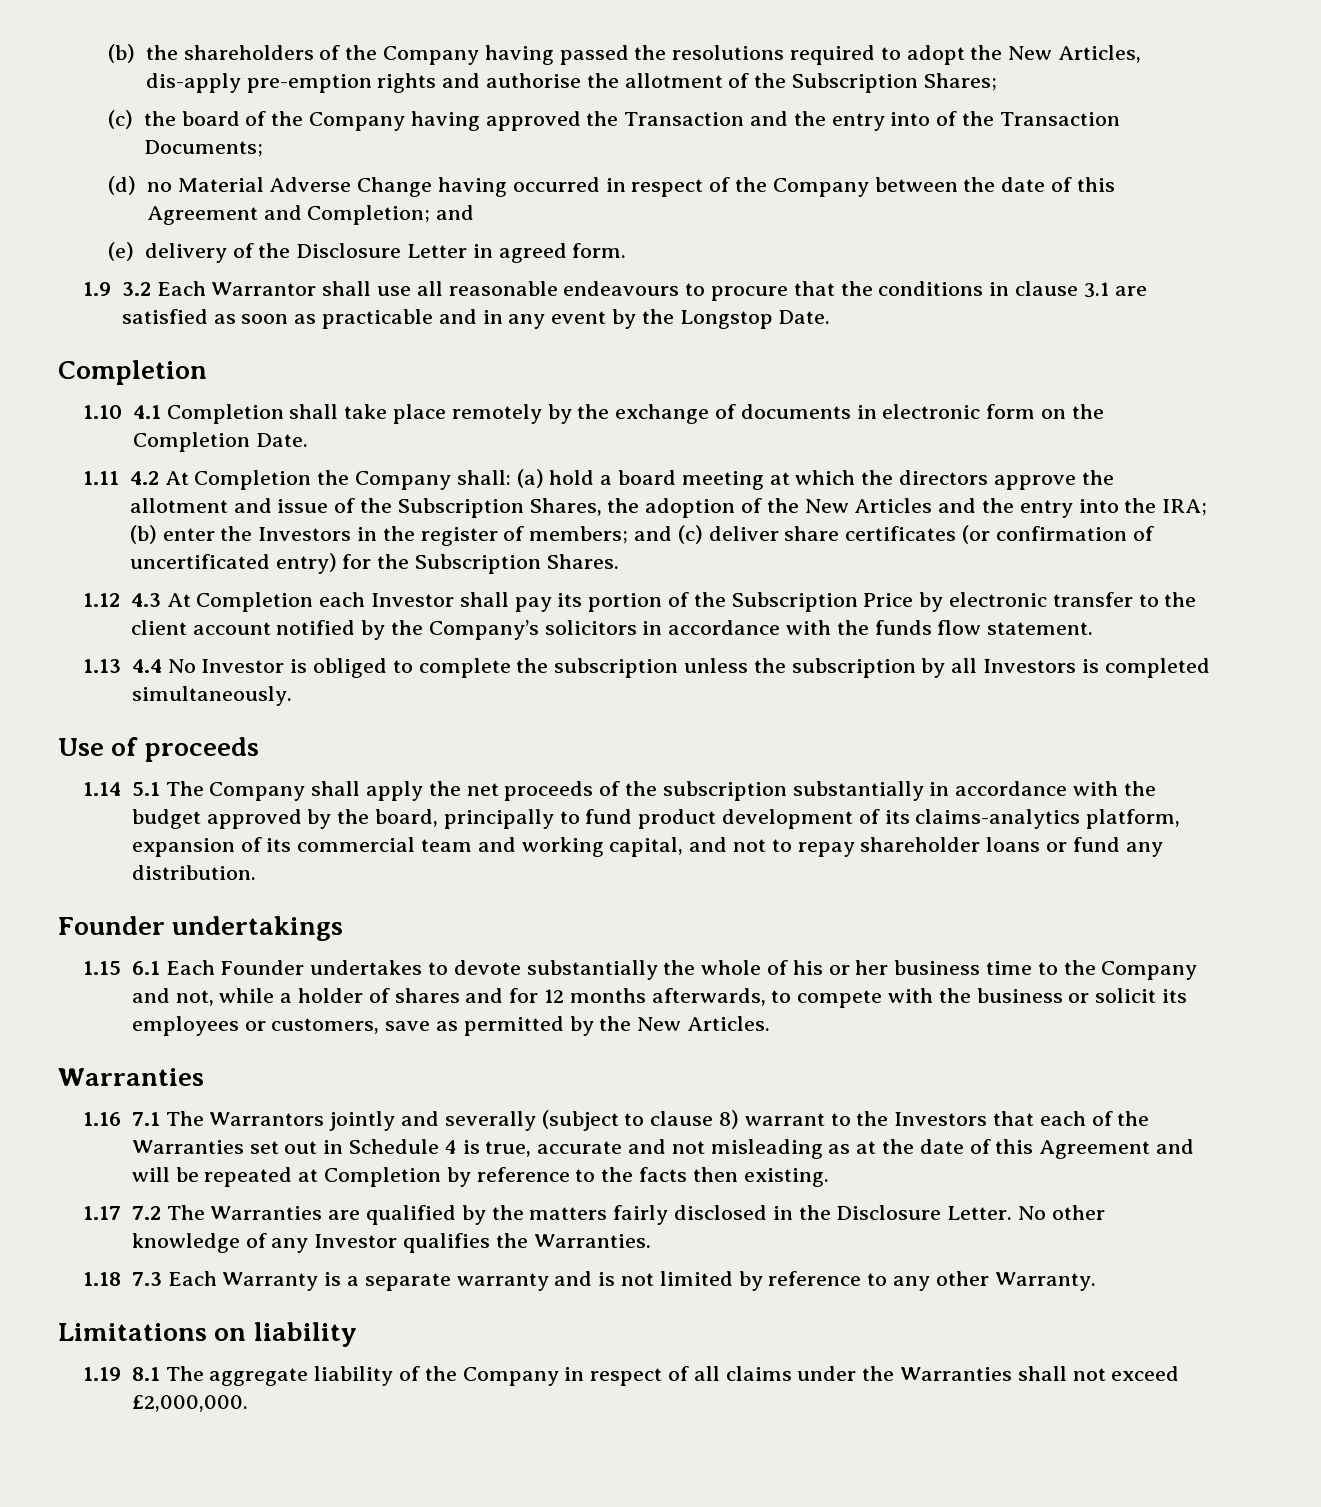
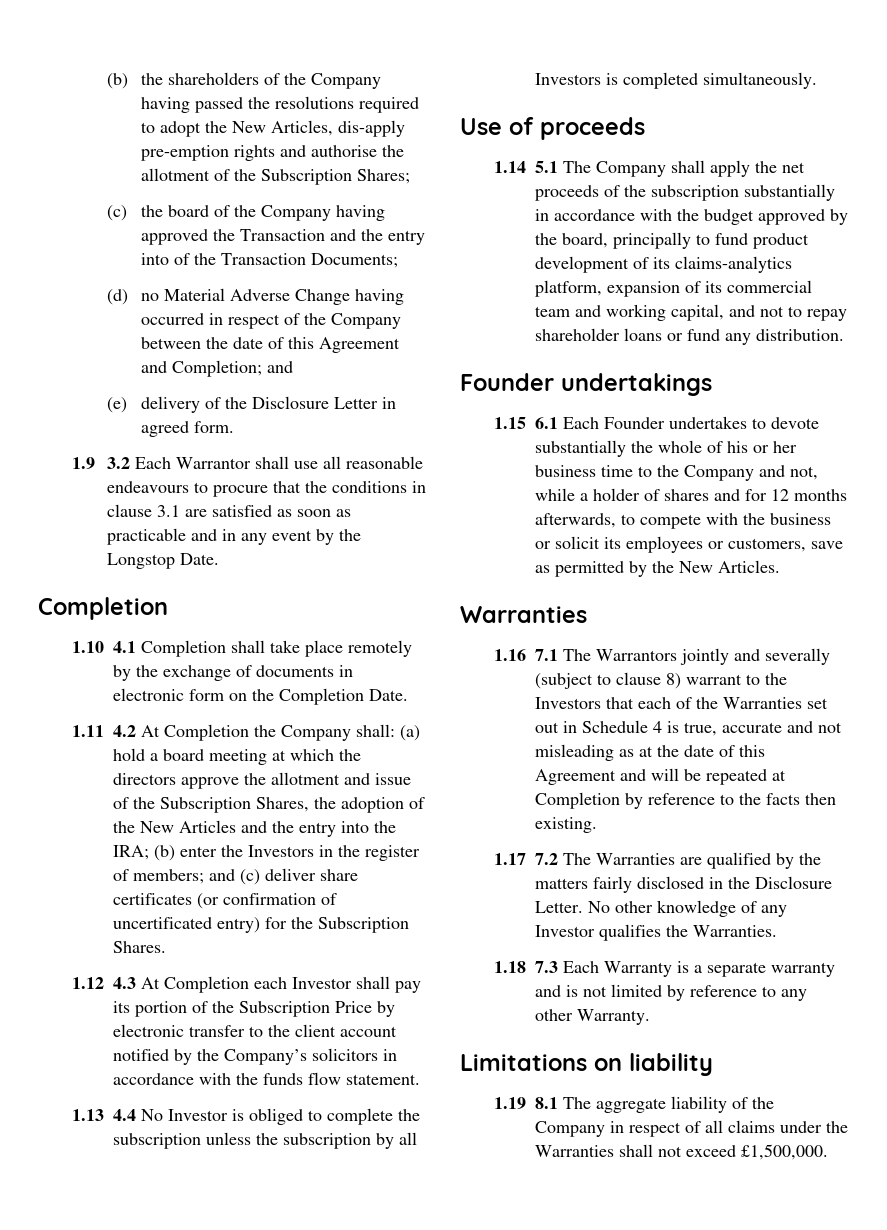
[131,1395,248,1412] £2,000,000. -> [741,1144,829,1160] £1,500,000.

